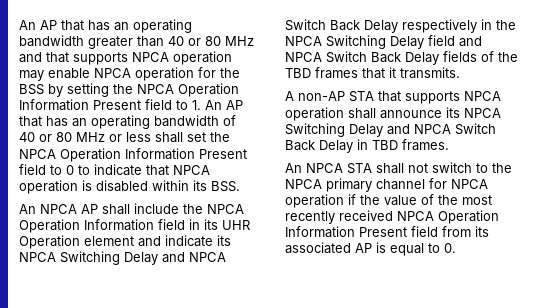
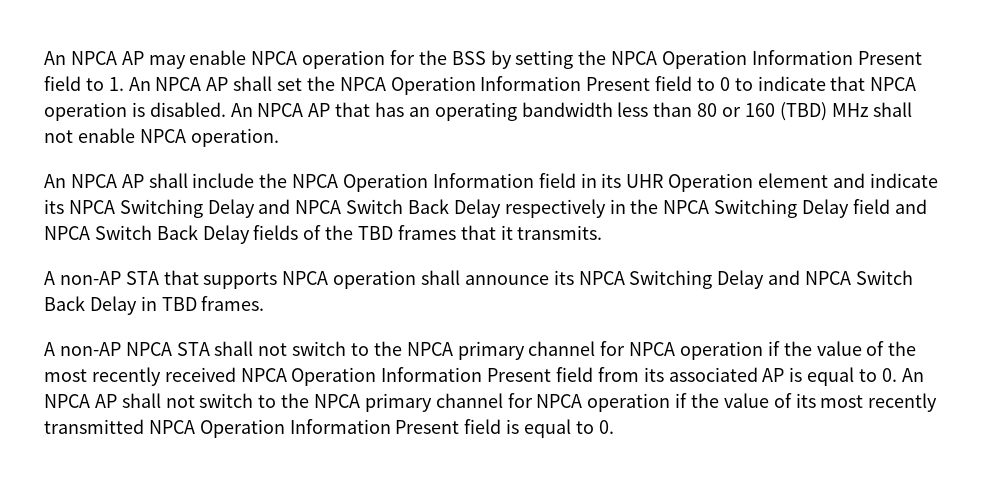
[19,19,192,33] [19,35,254,49] [19,51,232,65] An AP that has an operating bandwidth greater than 40 or 80 MHz and that supports NPCA operation -> [44,51,144,65] An NPCA AP
[226,100,243,110] [19,115,236,129] [19,132,151,142] AP that has an operating bandwidth of 40 or 80 MHz or less -> [155,77,229,91] NPCA AP
[96,180,240,192] disabled within its BSS. -> [149,102,913,121] [44,128,279,147] disabled. An NPCA AP that has an operating bandwidth less than 80 or 160 (TBD) MHz shall not enable NPCA operation.
[285,163,302,173] An -> [44,342,121,356] A non-AP
(456, 248) none -> [901,368,924,382] [44,393,938,412] [44,419,614,438] An NPCA AP shall not switch to the NPCA primary channel for NPCA operation if the value of its most recently transmitted NPCA Operation Information Present field is equal to 0.

